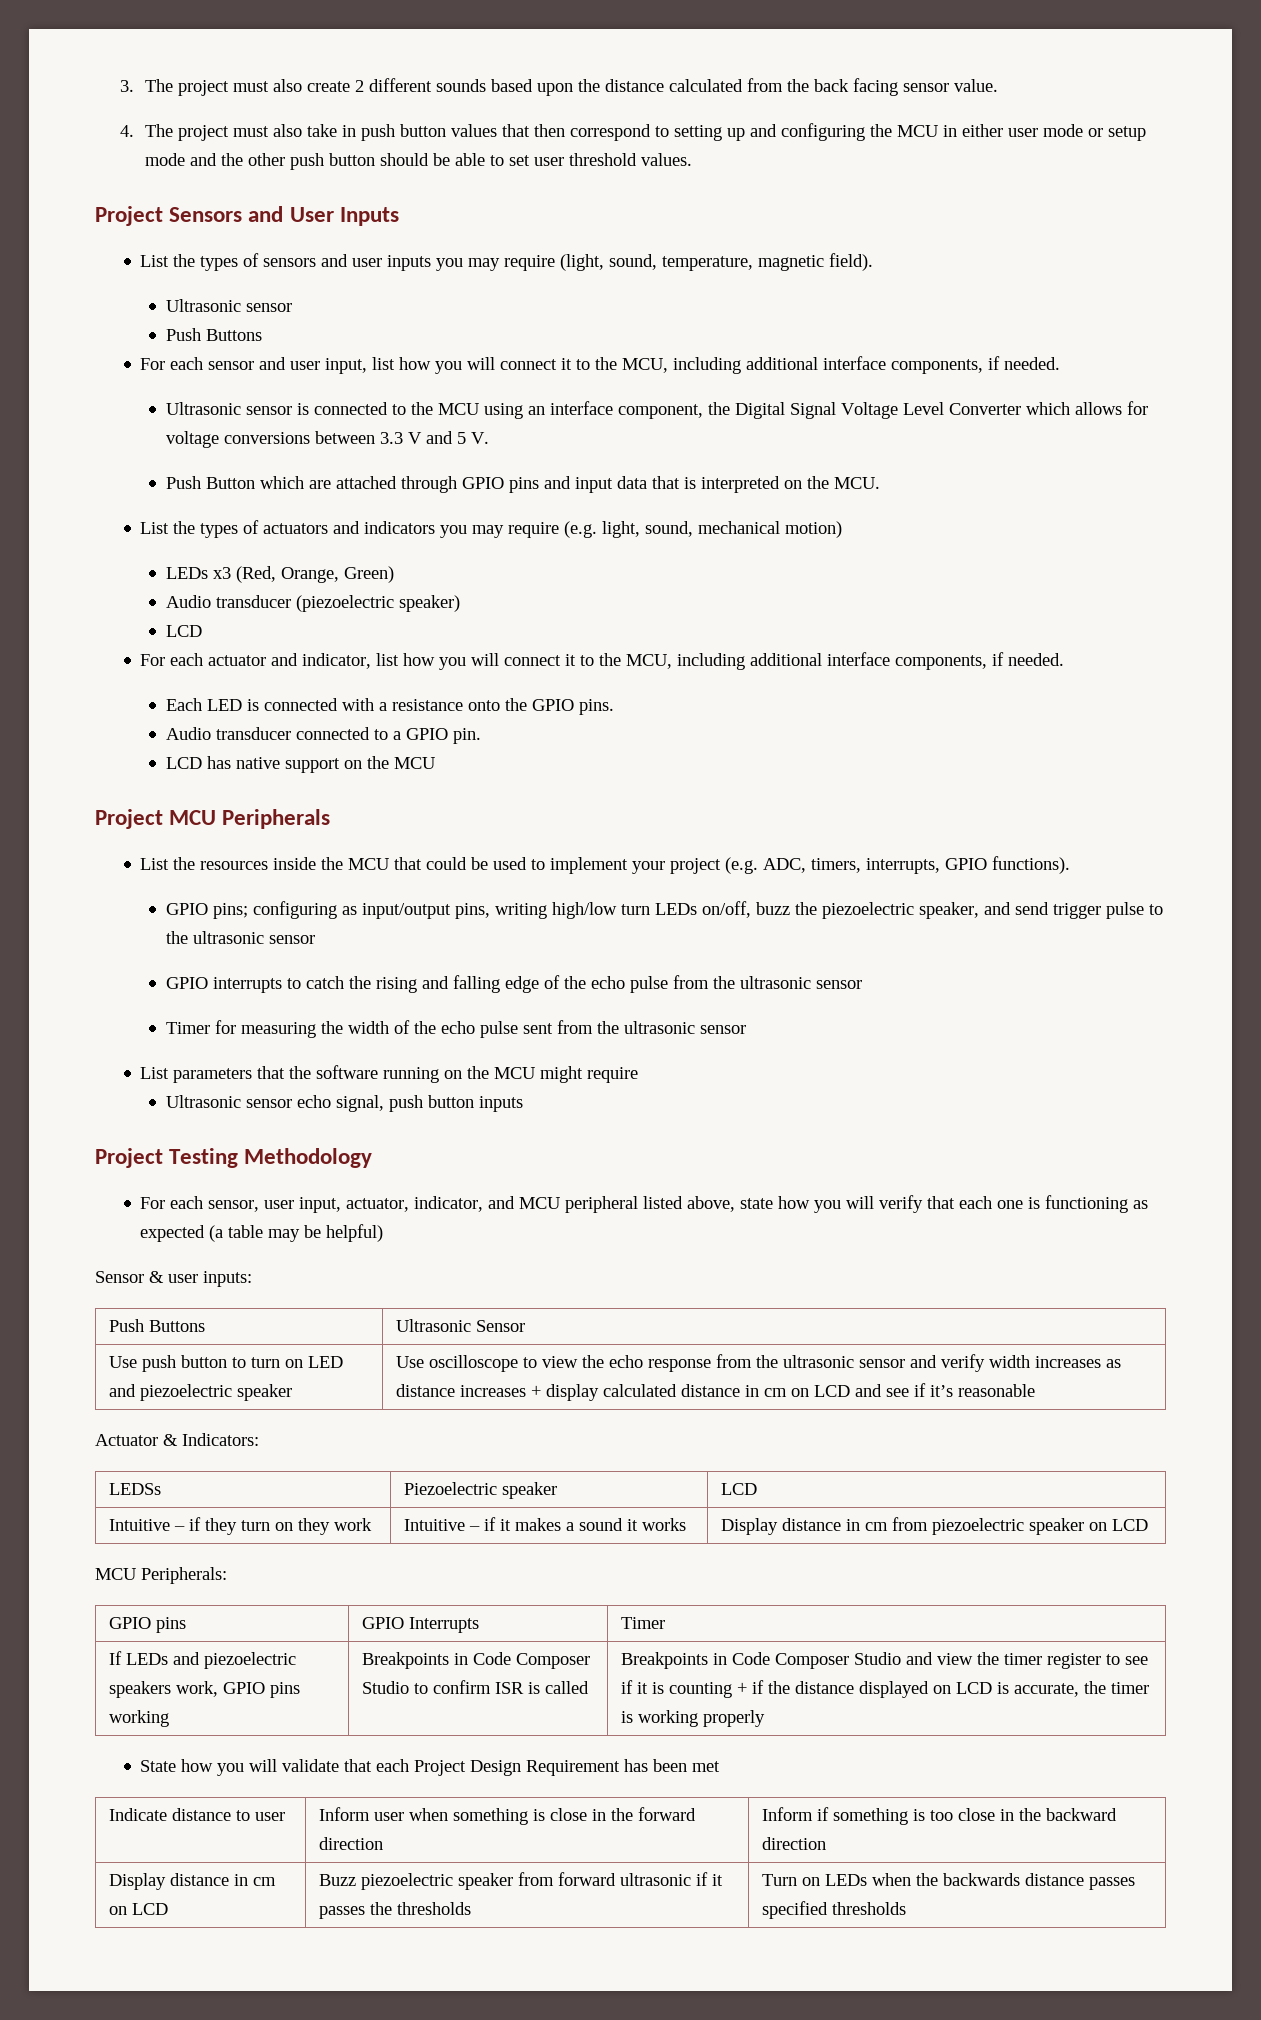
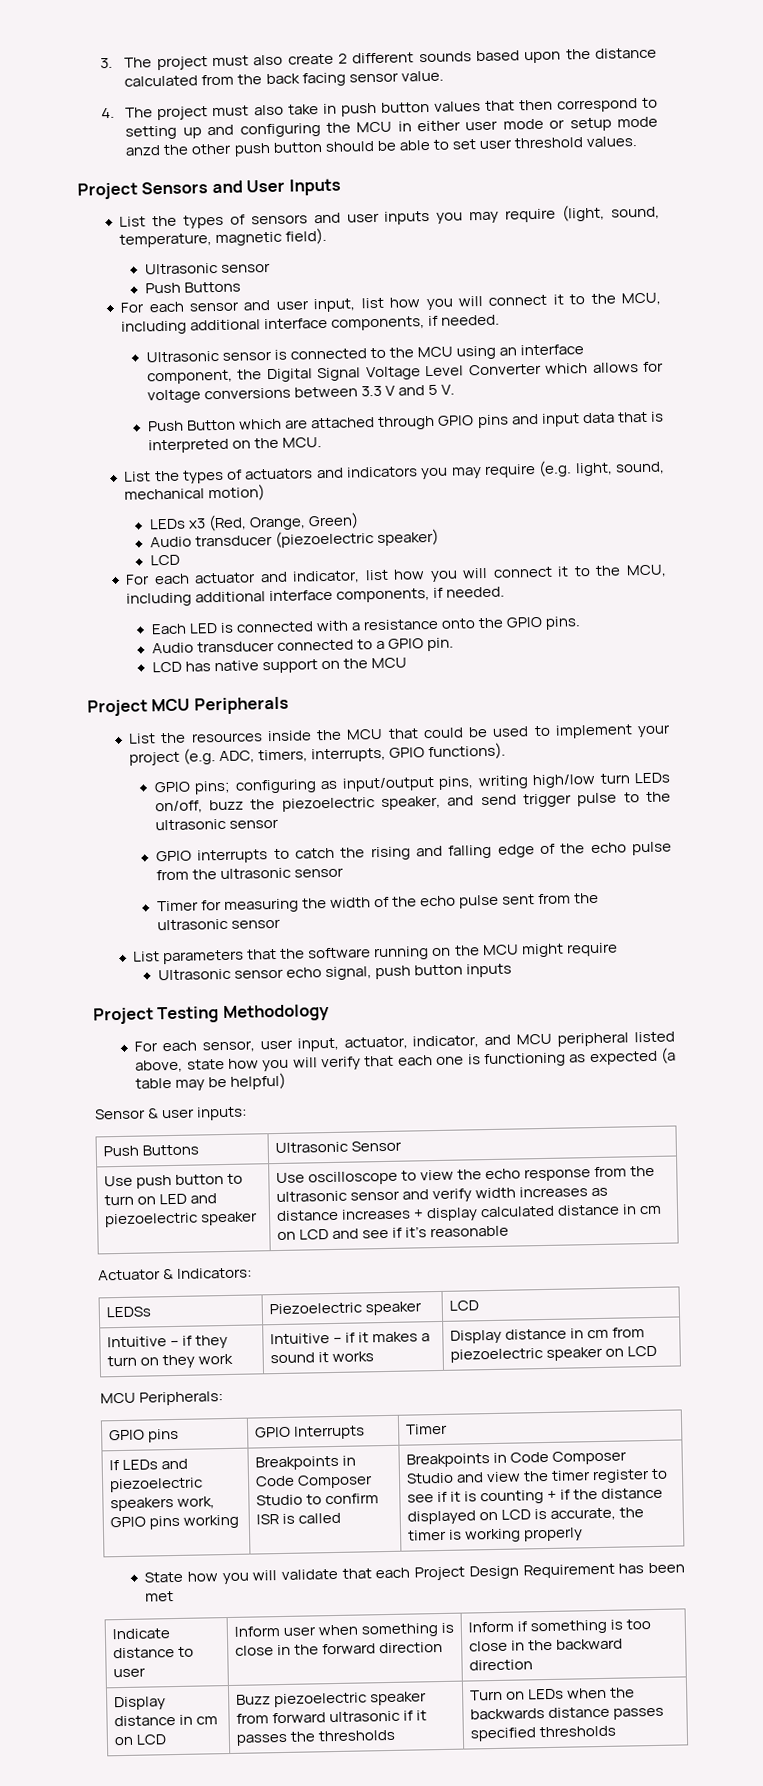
[190,153,218,166] and -> [125,145,162,156] anzd

